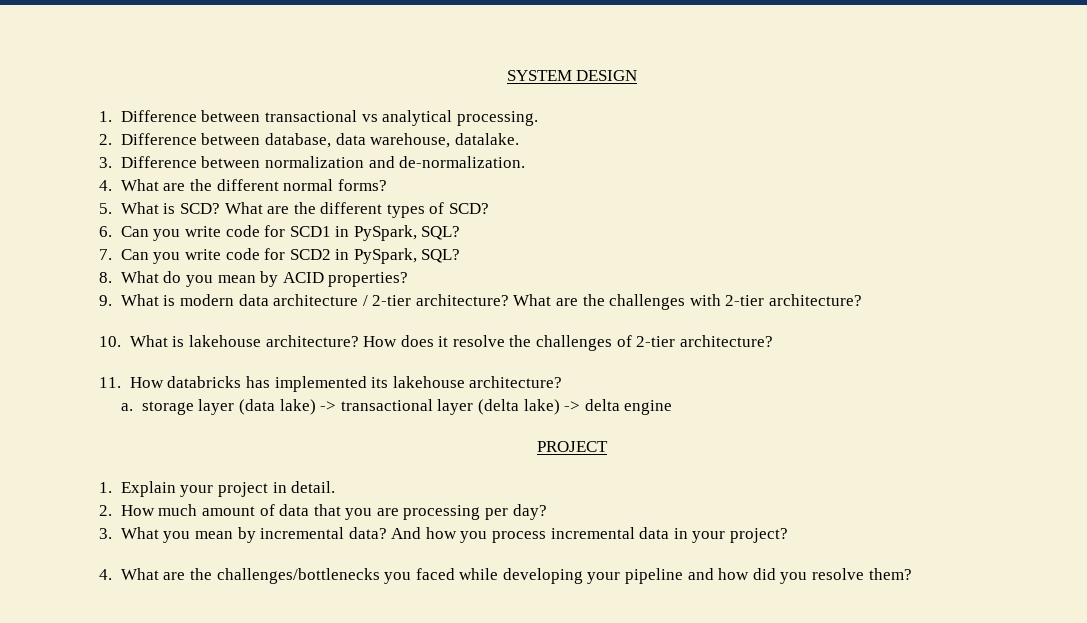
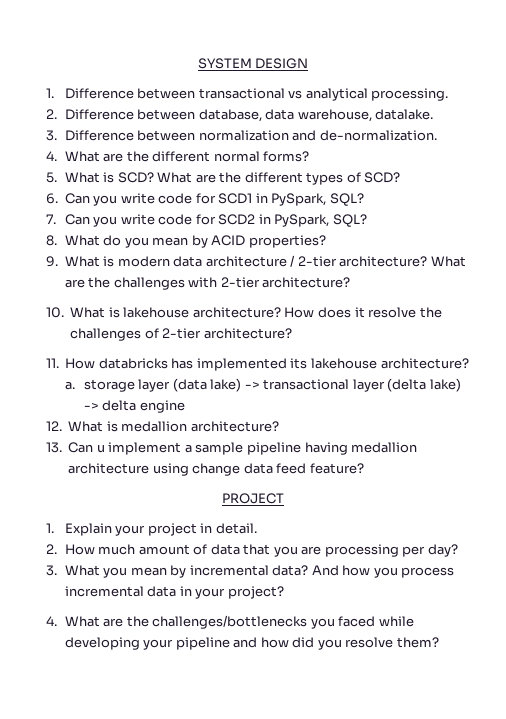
(673, 407) none -> [45,421,279,432] [45,442,418,455] [68,463,364,476] // 12. What is medallion architecture? // 13. Can u implement a sample pipeline having medallion architecture using change data feed feature?

